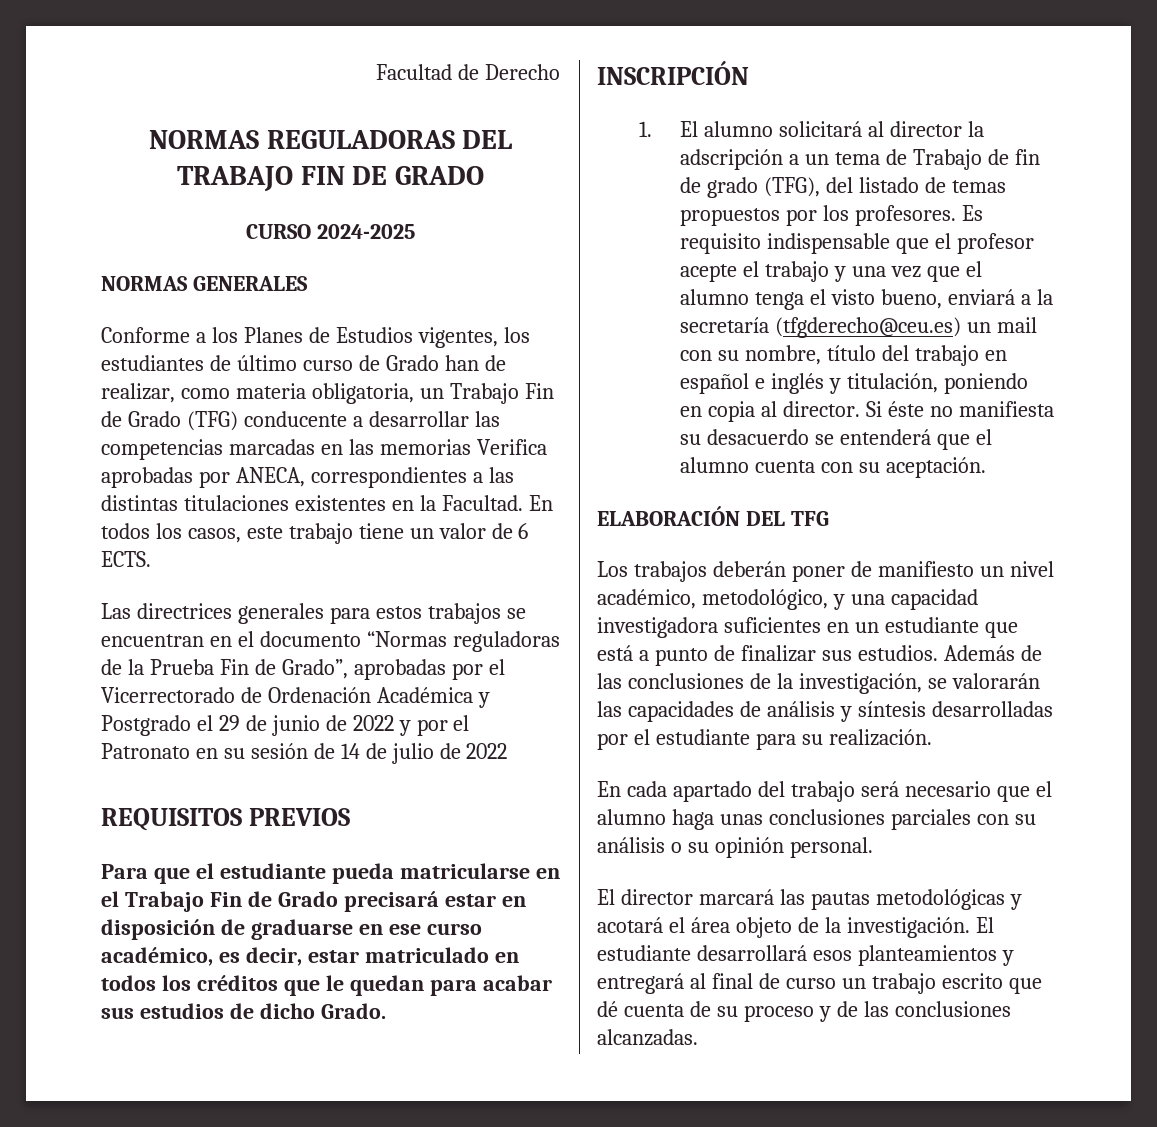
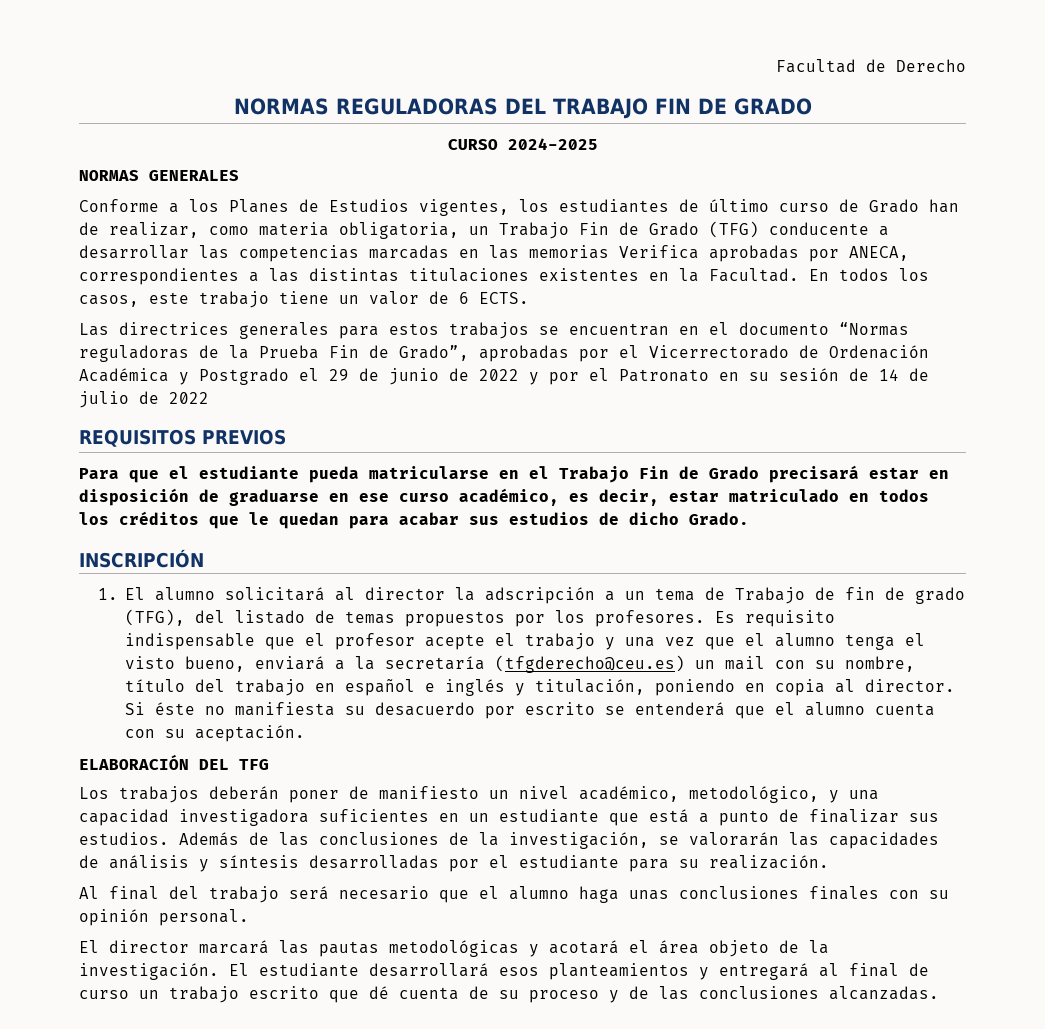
(810, 437) none -> [485,702,596,719] por escrito
[597,781,752,802] En cada apartado -> [79,886,159,900] Al final
[890,809,1036,830] [597,837,709,853] parciales con su análisis o su -> [809,886,949,900] finales con su

